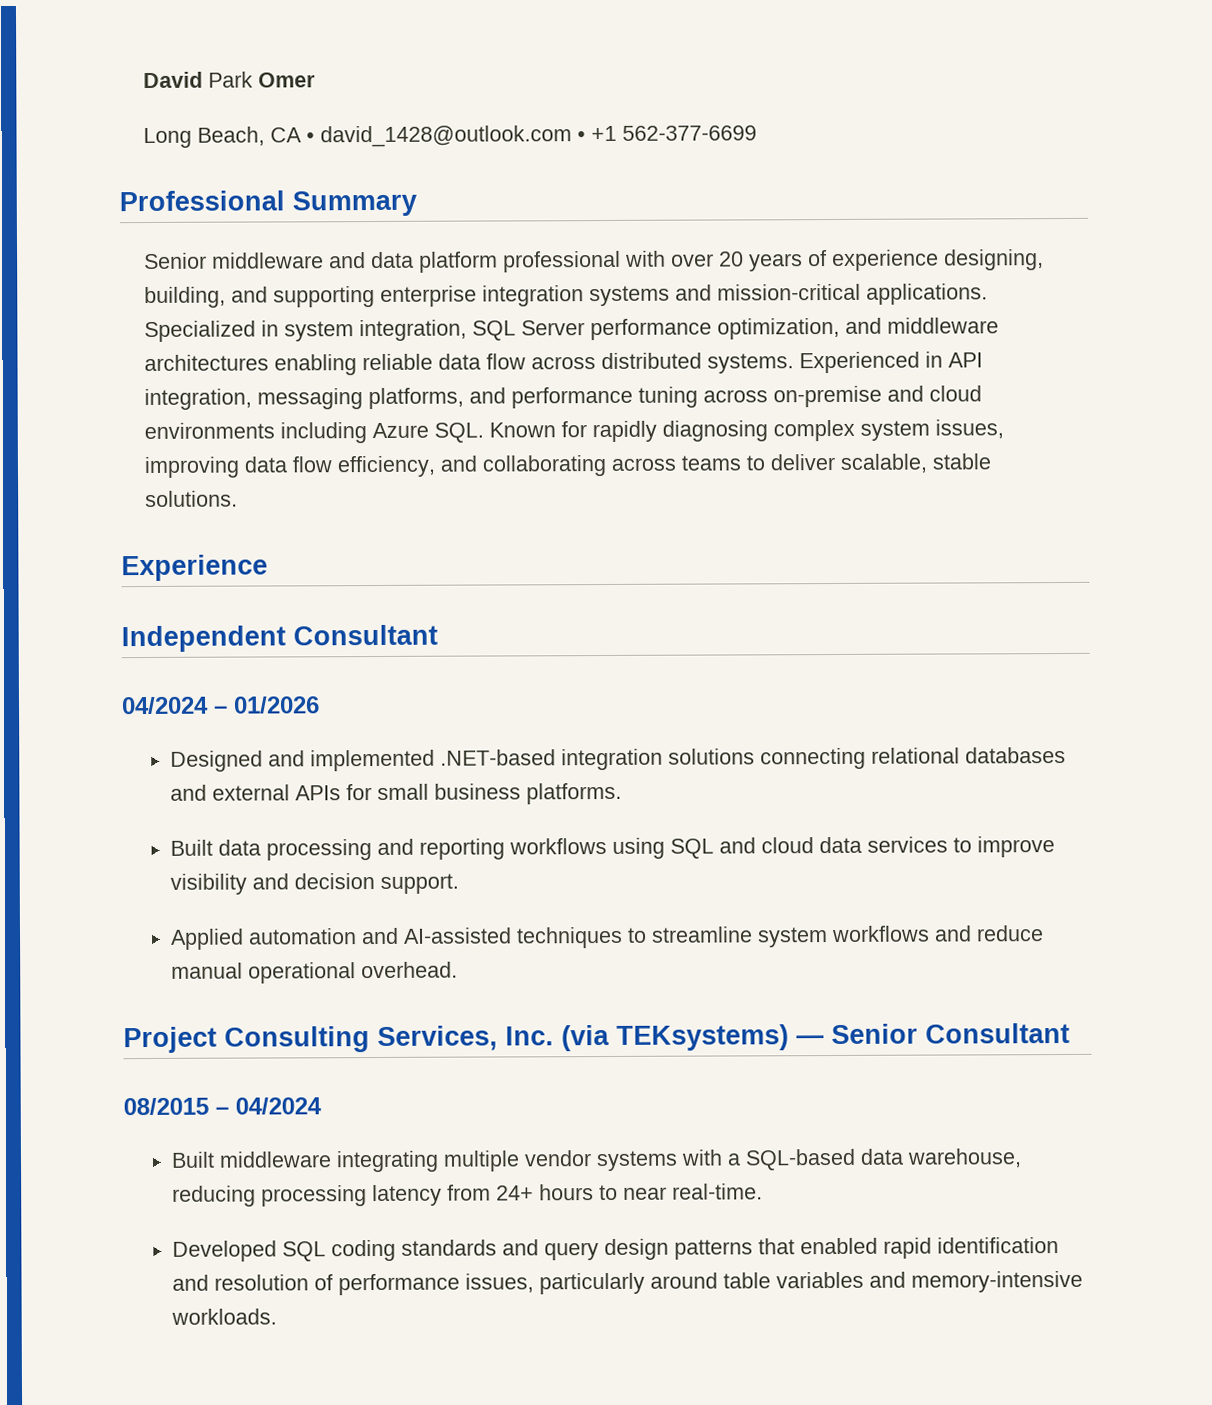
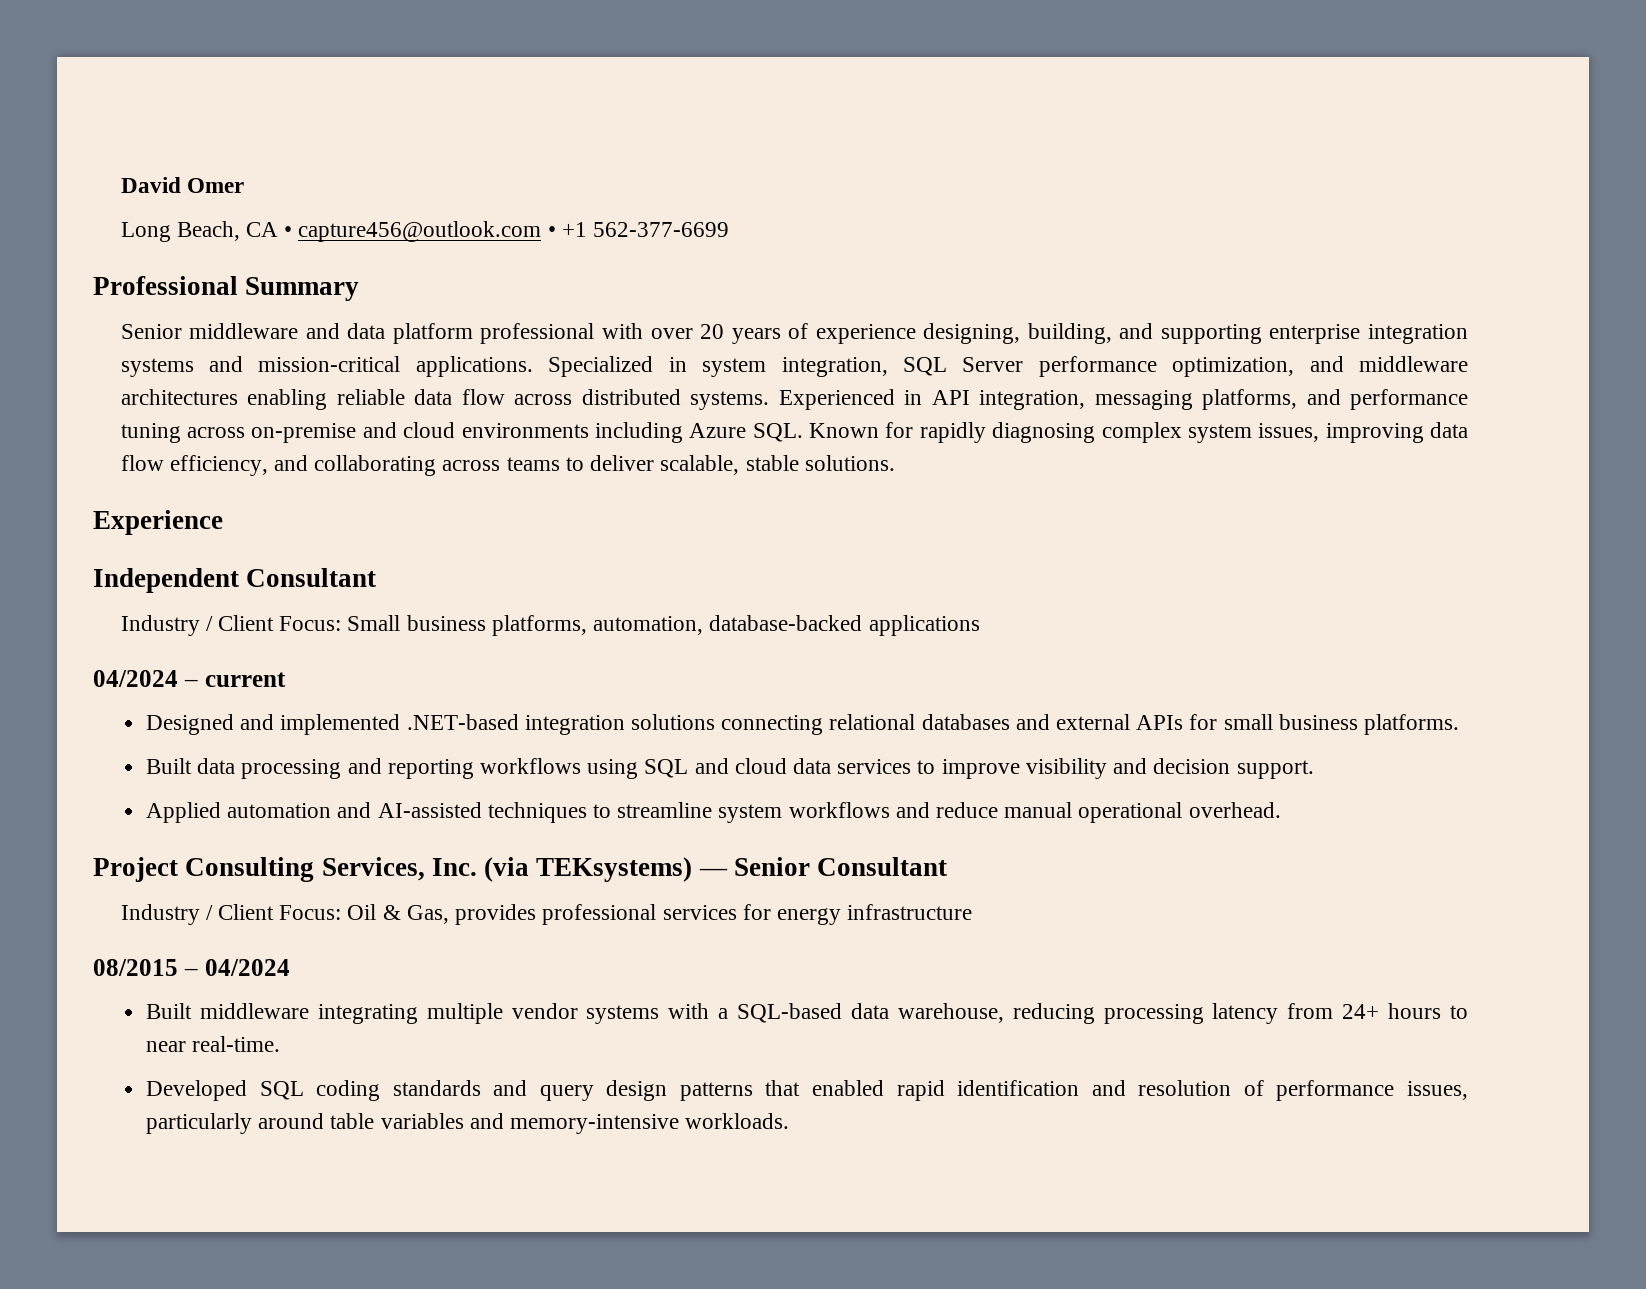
[208,71,254,88] Park -> (181, 185) none
[320,125,573,148] david_1428@outlook.com -> [298,221,542,242] capture456@outlook.com
(438, 635) none -> [120,615,980,636] // Industry / Client Focus: Small business platforms, automation, database-backed applications
[233,696,320,714] 01/2026 -> [204,672,286,687] current
(1070, 1033) none -> [120,904,973,925] // Industry / Client Focus: Oil & Gas, provides professional services for energy infrastructure

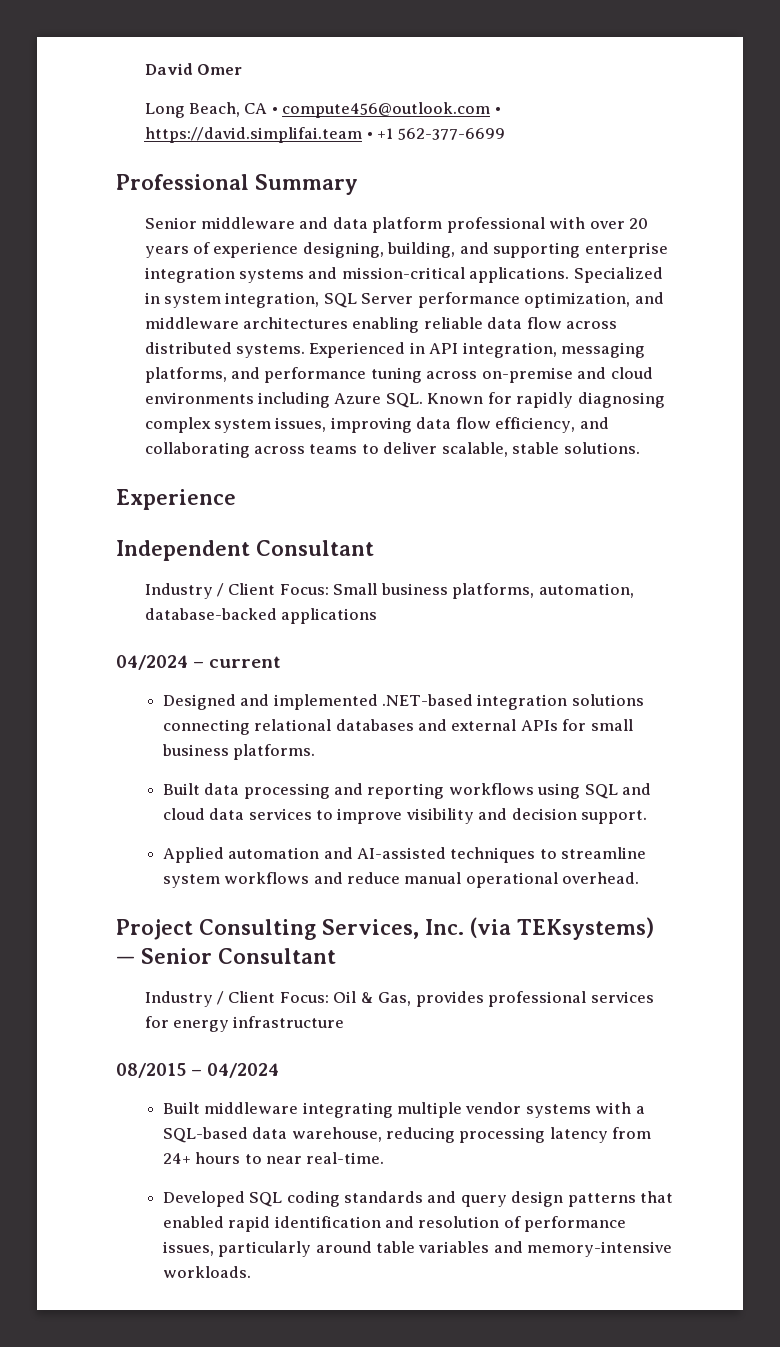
[298,221,542,242] capture456@outlook.com -> [282,102,501,118] [144,127,363,143] compute456@outlook.com • https://david.simplifai.team

